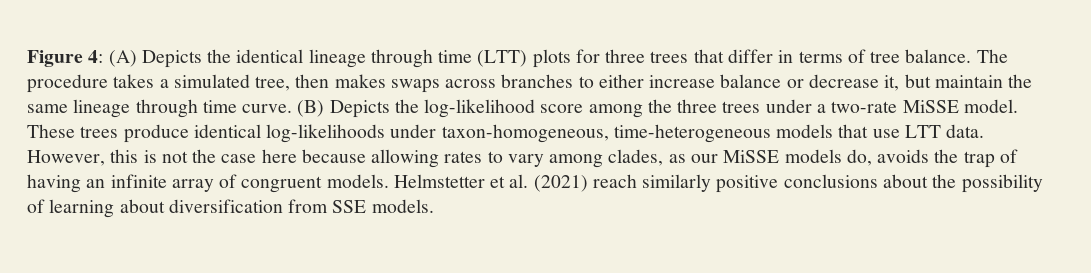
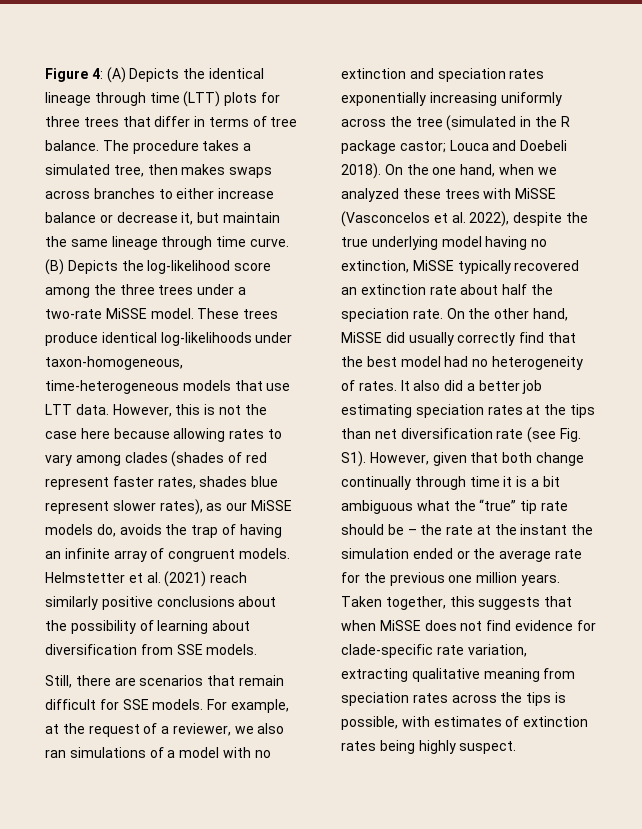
[608,149,664,166] clades, -> [124,451,267,467] [45,476,279,490] [45,499,203,515] clades (shades of red represent faster rates, shades blue represent slower rates),
(434, 206) none -> [45,675,284,688] [45,699,289,713] [45,723,285,737] [45,747,271,758] [341,68,545,82] [341,92,562,106] [341,115,570,131] [341,140,568,154] [341,163,557,179] [341,188,557,202] [341,211,588,227] [341,236,548,250] [341,260,580,274] [341,284,553,295] [341,308,568,322] [341,332,576,346] [341,356,583,370] [341,380,543,394] [341,404,595,418] [341,427,581,443] [341,451,584,467] [341,476,560,490] [341,499,568,514] [341,524,594,535] [341,548,582,562] [341,572,560,586] [341,596,573,610] [341,620,596,631] [341,644,527,658] [341,668,576,682] [341,692,566,706] [341,716,589,730] [341,740,517,754] // Still, there are scenarios that remain difficult for SSE models. For example, at the request of a reviewer, we also ran simulations of a model with no extinction and speciation rates exponentially increasing uniformly across the tree (simulated in the R package castor; Louca and Doebeli 2018). On the one hand, when we analyzed these trees with MiSSE (Vasconcelos et al. 2022), despite the true underlying model having no extinction, MiSSE typically recovered an extinction rate about half the speciation rate. On the other hand, MiSSE did usually correctly find that the best model had no heterogeneity of rates. It also did a better job estimating speciation rates at the tips than net diversification rate (see Fig. S1). However, given that both change continually through time it is a bit ambiguous what the “true” tip rate should be – the rate at the instant the simulation ended or the average rate for the previous one million years. Taken together, this suggests that when MiSSE does not find evidence for clade-specific rate variation, extracting qualitative meaning from speciation rates across the tips is possible, with estimates of extinction rates being highly suspect.

